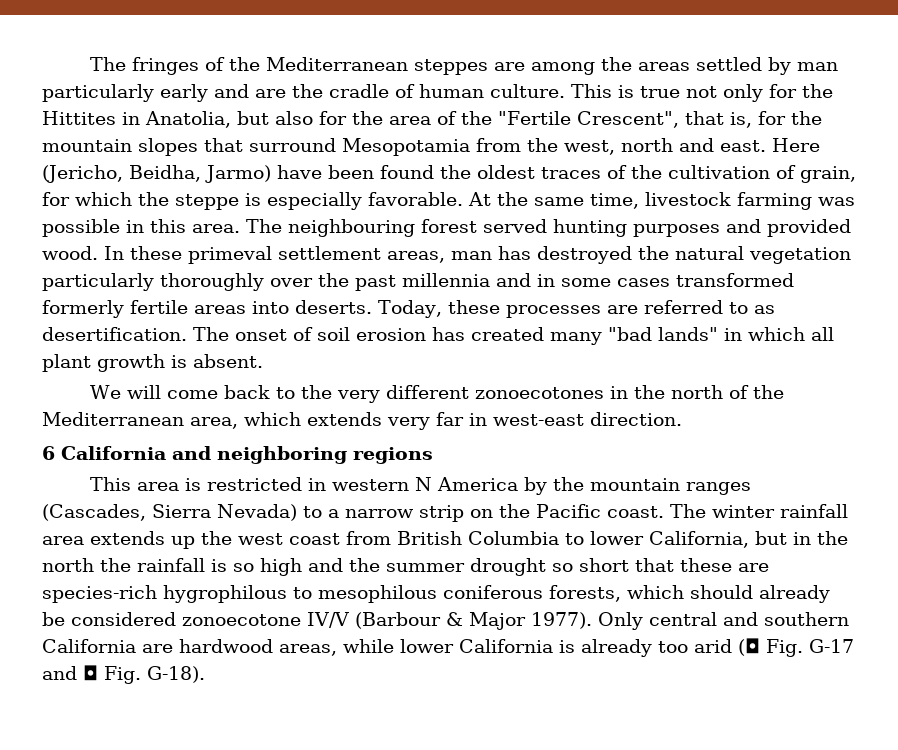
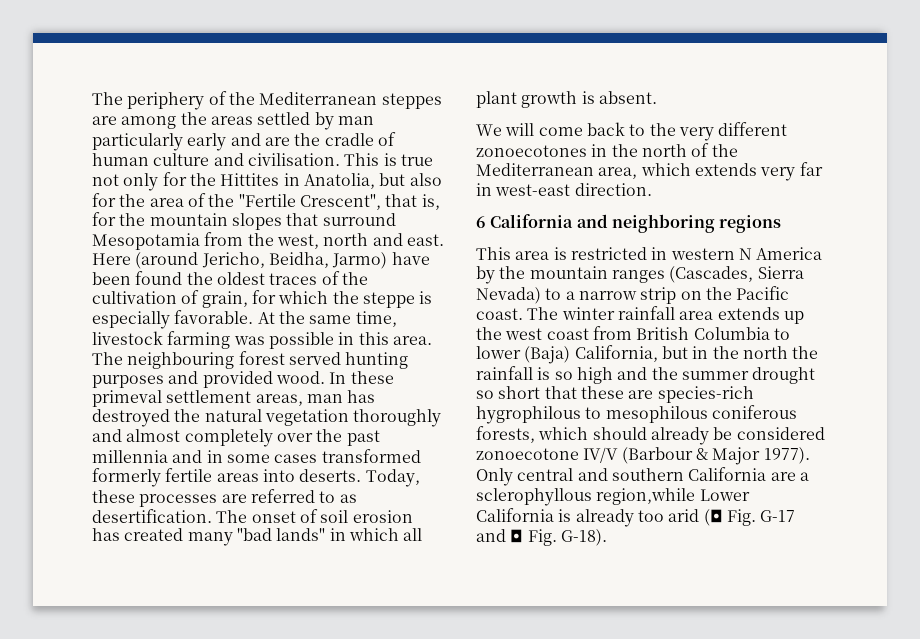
[89,57,199,75] The fringes -> [92,92,205,110] The periphery
[490,84,565,98] culture. -> [153,153,340,166] culture and civilisation.
[42,165,123,183] (Jericho, -> [135,252,265,269] (around Jericho,
[42,273,264,291] particularly thoroughly -> [353,409,442,427] [92,429,273,447] thoroughly and almost completely
(644, 538) none -> [524,346,571,364] (Baja)
[179,639,454,656] hardwood areas, while lower -> [799,472,809,481] [476,488,750,506] a sclerophyllous region,while Lower

